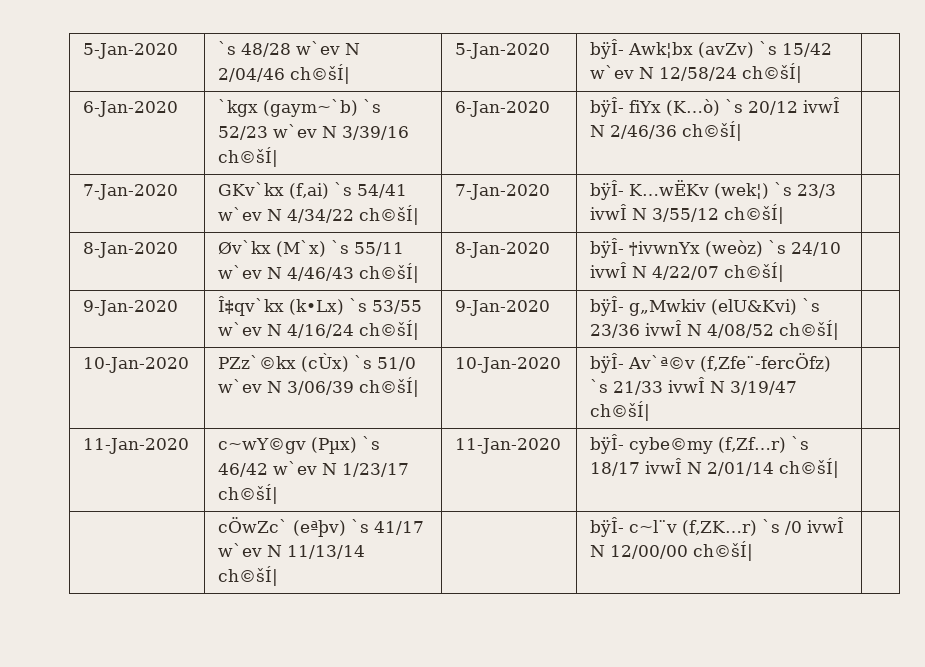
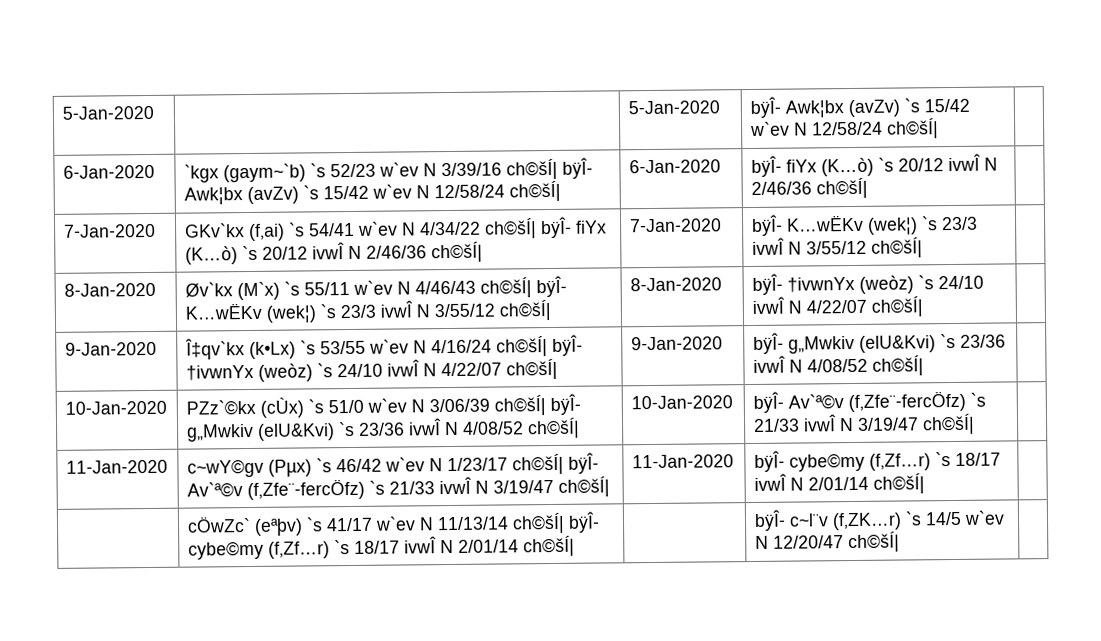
[83,43,179,59] [218,41,361,57] [218,64,351,84] 5-Jan-2020 | `s 48/28 w`ev N 2/04/46 ch©šÍ| -> [61,105,154,120] 5-Jan-2020 |
(279, 157) none -> [561,157,593,179] [183,180,561,205] bÿÎ- Awk¦bx (avZv) `s 15/42 w`ev N 12/58/24 ch©šÍ|
(420, 215) none -> [539,216,607,239] [184,241,483,265] bÿÎ- fiYx (K…ò) `s 20/12 ivwÎ N 2/46/36 ch©šÍ|
(420, 273) none -> [535,275,567,298] [184,299,551,323] bÿÎ- K…wËKv (wek¦) `s 23/3 ivwÎ N 3/55/12 ch©šÍ|
(420, 330) none -> [551,334,583,356] [185,358,558,382] bÿÎ- †ivwnYx (weòz) `s 24/10 ivwÎ N 4/22/07 ch©šÍ|
(420, 387) none -> [549,393,581,416] [186,417,580,442] bÿÎ- g„Mwkiv (elU&Kvi) `s 23/36 ivwÎ N 4/08/52 ch©šÍ|
(279, 494) none -> [567,452,599,474] [186,476,610,501] bÿÎ- Av`ª©v (f‚Zfe¨-fercÖfz) `s 21/33 ivwÎ N 3/19/47 ch©šÍ|
(279, 576) none -> [567,511,600,533] [187,535,575,560] bÿÎ- cybe©my (f‚Zf…r) `s 18/17 ivwÎ N 2/01/14 ch©šÍ|
[785,517,845,535] [590,545,689,559] /0 ivwÎ N 12/00/00 -> [924,510,1005,526] [754,535,844,549] 14/5 w`ev N 12/20/47

